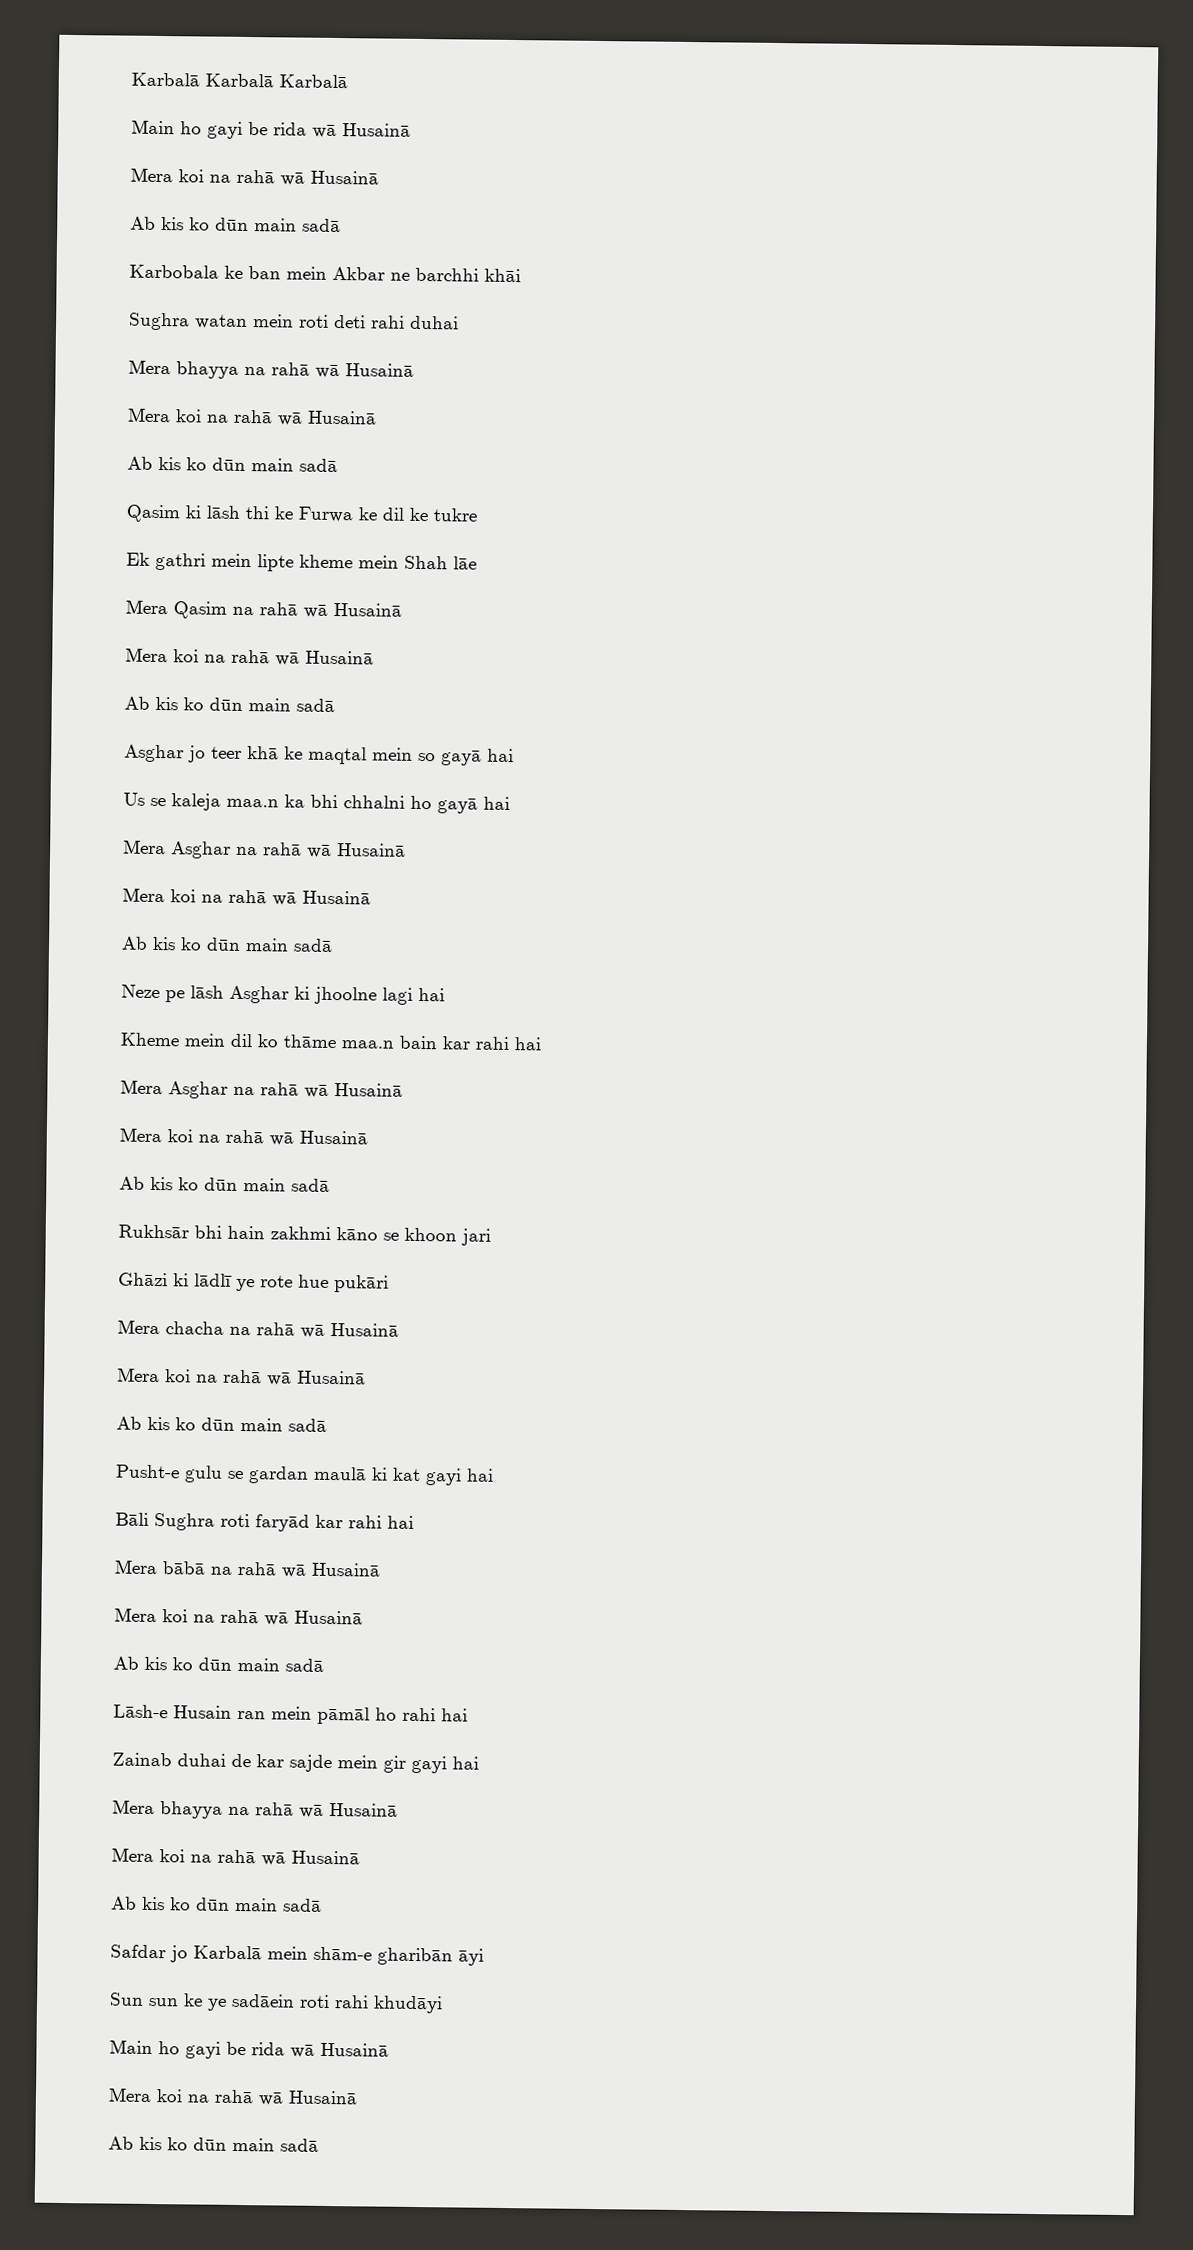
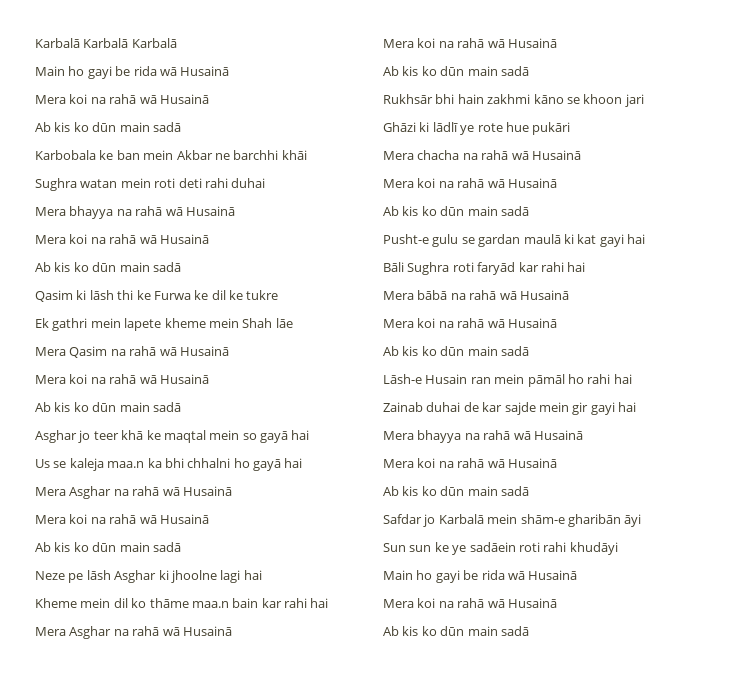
[257,554,294,572] lipte -> [124,318,162,331] lapete

